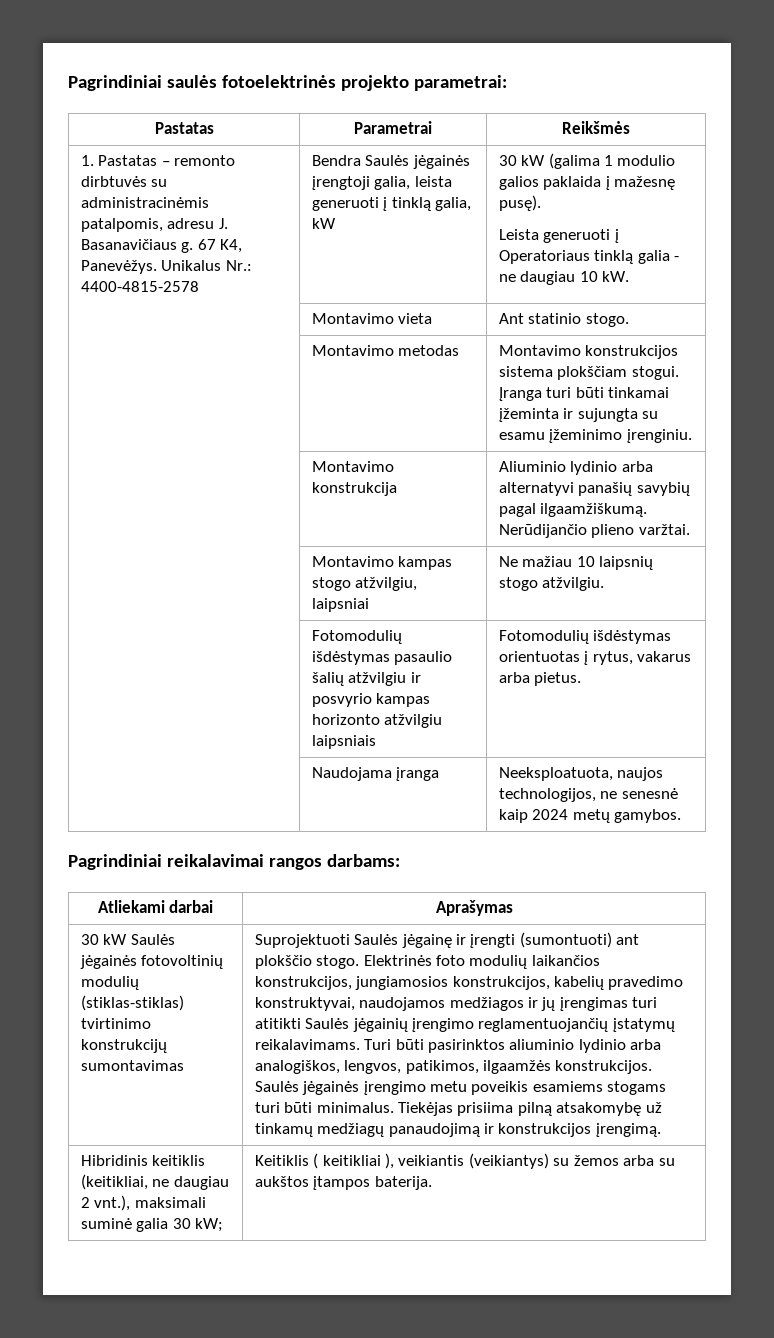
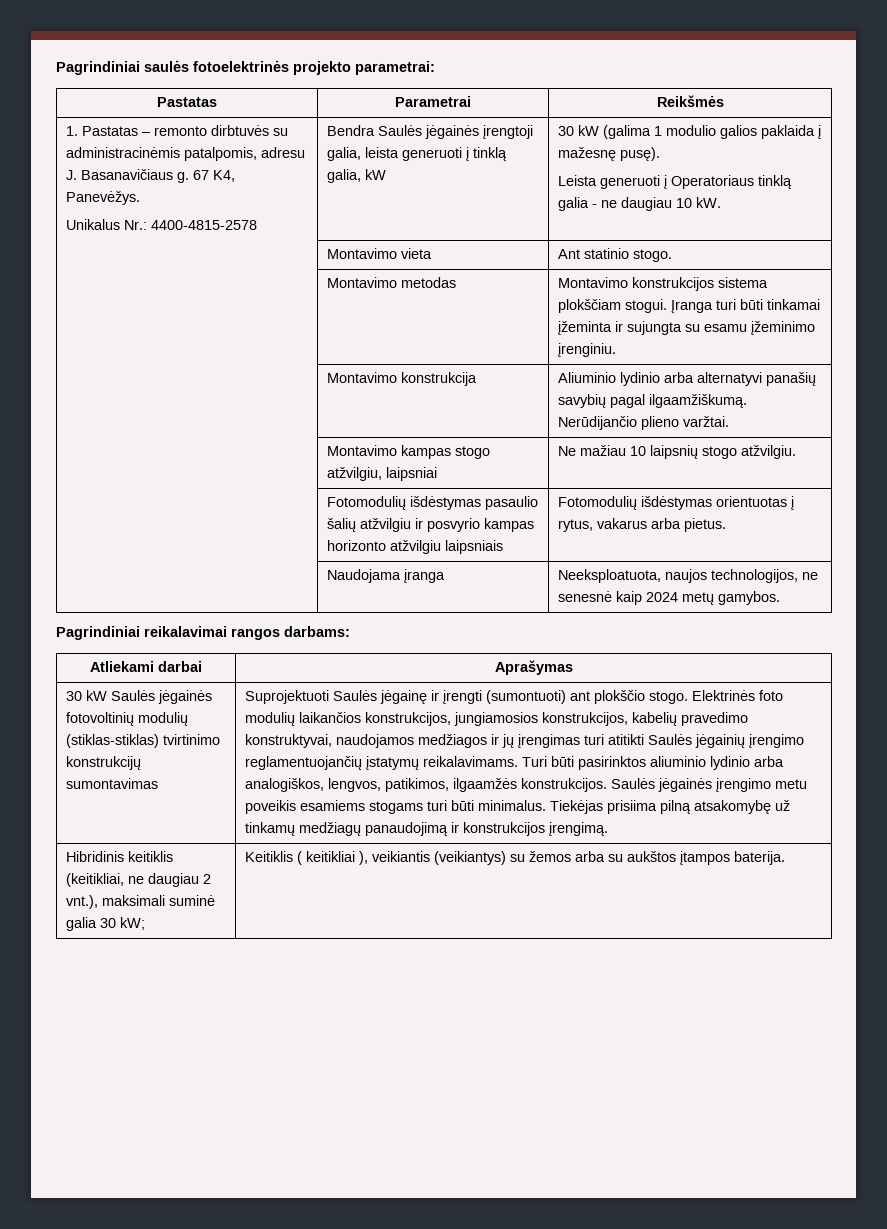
(157, 267) none -> (141, 198) //

